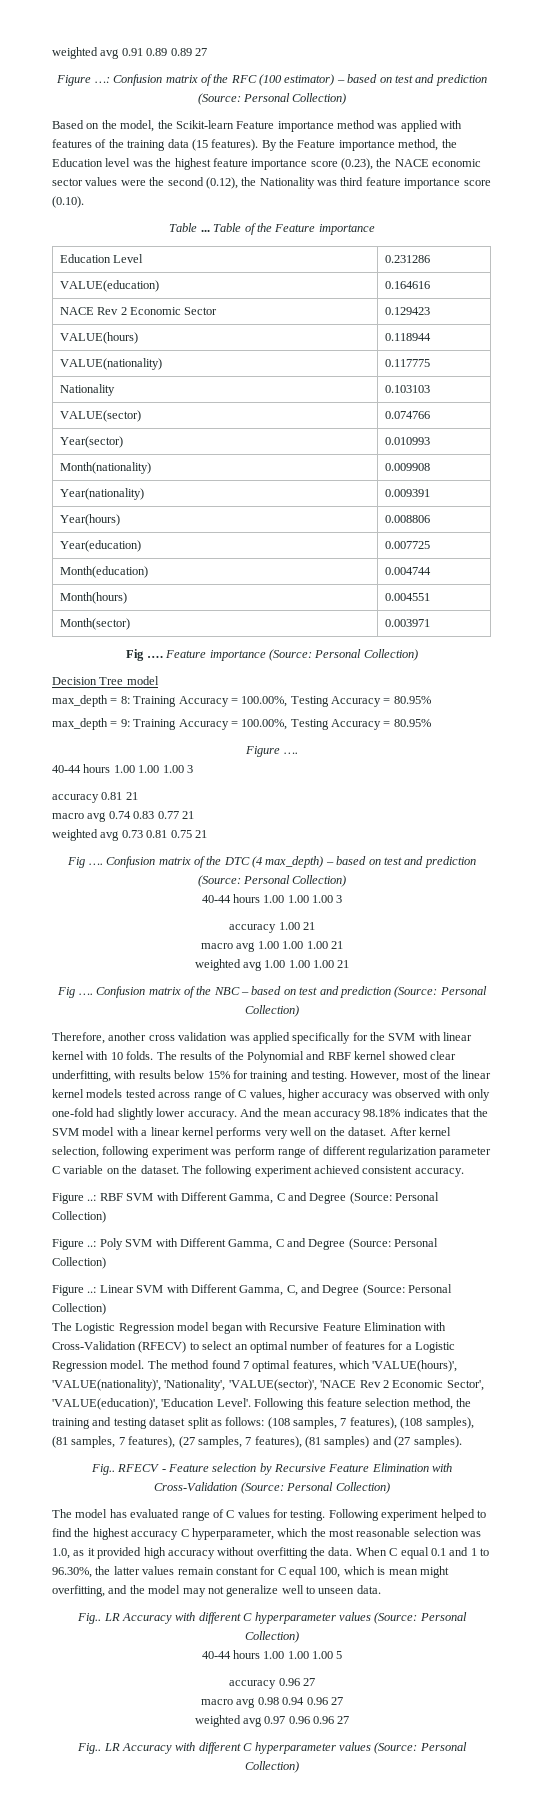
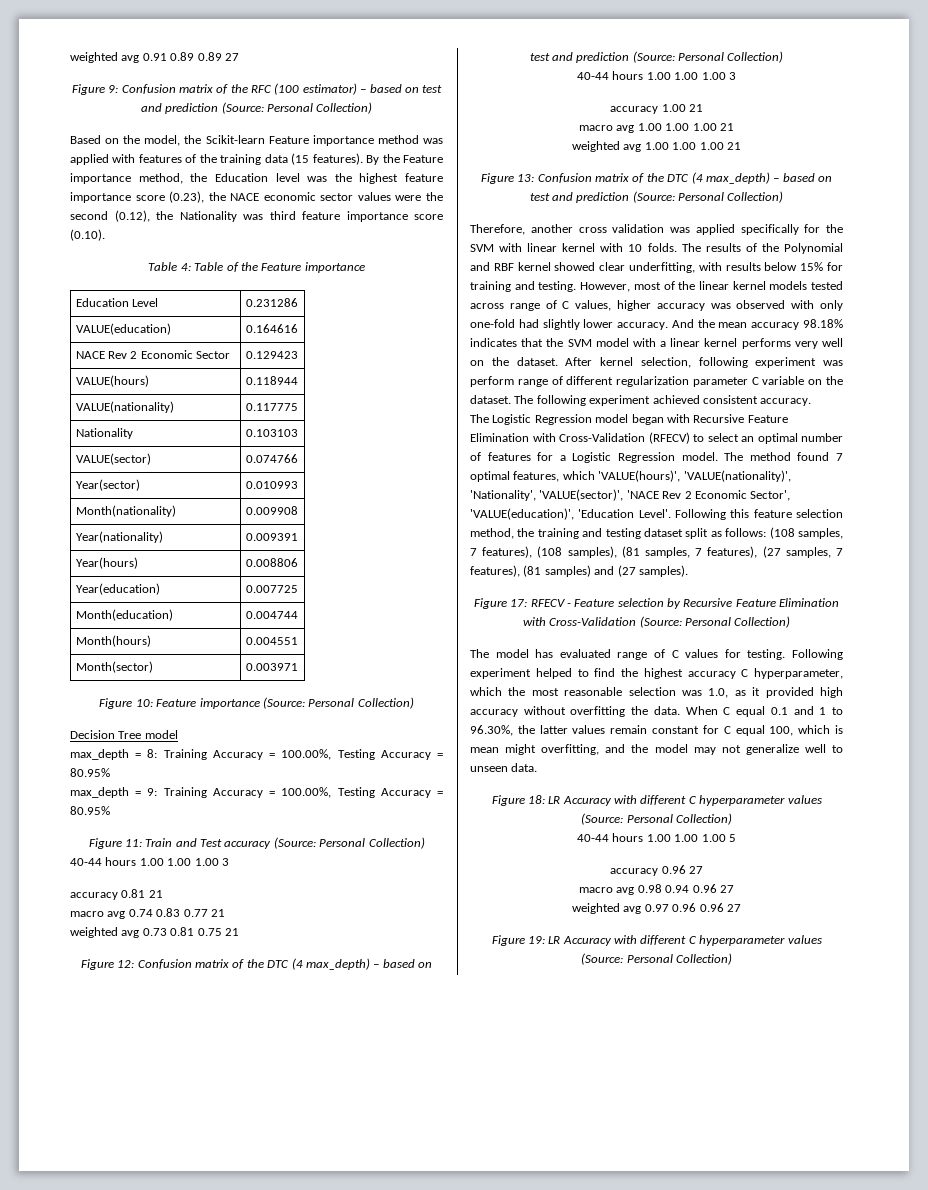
[94,77,110,83] …: -> [108,85,119,93] 9:
[200,229,210,232] ... -> [180,263,191,271] 4:
[126,649,163,661] Fig …. -> [99,698,153,709] Figure 10:
[283,752,298,754] …. -> [124,837,425,849] 11: Train and Test accuracy (Source: Personal Collection)
[67,857,103,868] Fig …. -> [80,959,135,970] Figure 12:
[57,986,240,998] Fig …. Confusion matrix of the NBC -> [480,172,770,184] Figure 13: Confusion matrix of the DTC (4 max_depth)
[52,1192,440,1204] [52,1211,106,1223] [52,1238,439,1250] [52,1257,106,1269] [52,1284,453,1296] [52,1303,106,1315] // Figure ..: RBF SVM with Different Gamma, C and Degree (Source: Personal Collection) // Figure ..: Poly SVM with Different Gamma, C and Degree (Source: Personal Collection) // Figure ..: Linear SVM with Different Gamma, C, and Degree (Source: Personal Collection) -> (812, 402) none
[90,1464,115,1475] Fig.. -> [473,598,528,609] Figure 17:
[77,1613,102,1624] Fig.. -> [491,795,545,806] Figure 18:
[77,1743,102,1754] Fig.. -> [491,935,545,946] Figure 19:

